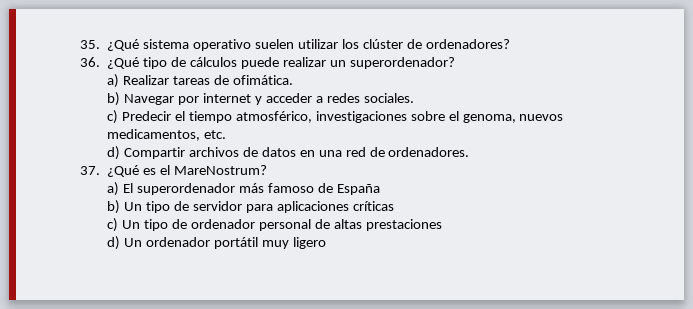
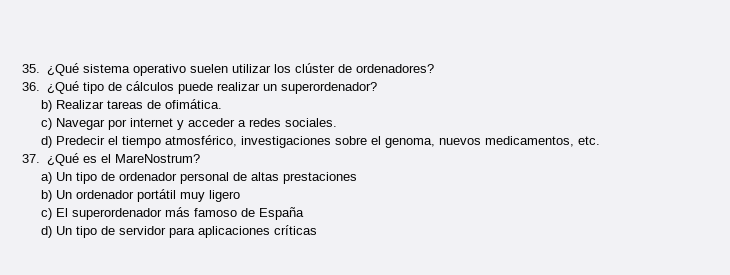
[107,74,120,88] a) -> [41,100,53,112] b)
[107,92,121,106] b) -> [41,118,53,130] c)
[107,110,119,124] c) -> [41,136,53,148] d)
[107,146,470,160] // d) Compartir archivos de datos en una red de ordenadores. -> (601, 140) none
[123,183,380,195] [107,200,394,214] [107,218,119,232] El superordenador más famoso de España // b) Un tipo de servidor para aplicaciones críticas // c) -> (53, 178) none
[107,236,121,250] d) -> [41,190,53,202] b)
(326, 243) none -> [41,207,305,220] [41,225,318,238] // c) El superordenador más famoso de España // d) Un tipo de servidor para aplicaciones críticas

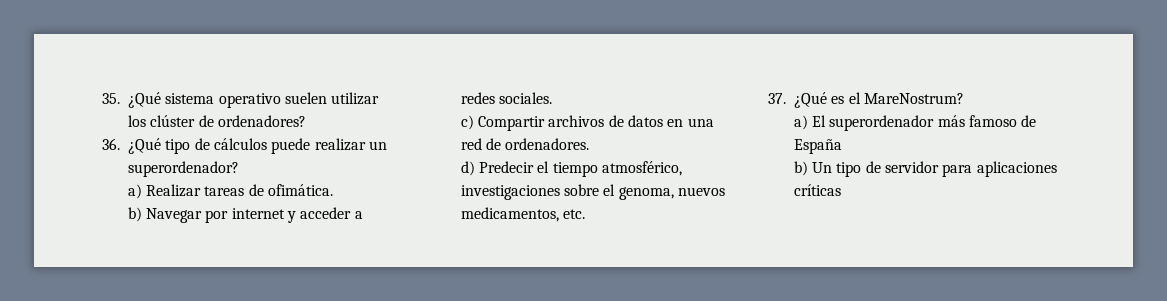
[41,100,53,112] b) -> [127,184,142,199] a)
[41,118,53,130] c) -> [127,207,142,222] b)
(338, 122) none -> [460,115,714,131] [460,138,590,150] // c) Compartir archivos de datos en una red de ordenadores.
[56,172,358,184] [41,189,241,202] [41,208,53,220] Un tipo de ordenador personal de altas prestaciones // b) Un ordenador portátil muy ligero // c) -> (808, 122) none
[41,226,53,238] d) -> [793,161,808,176] b)

